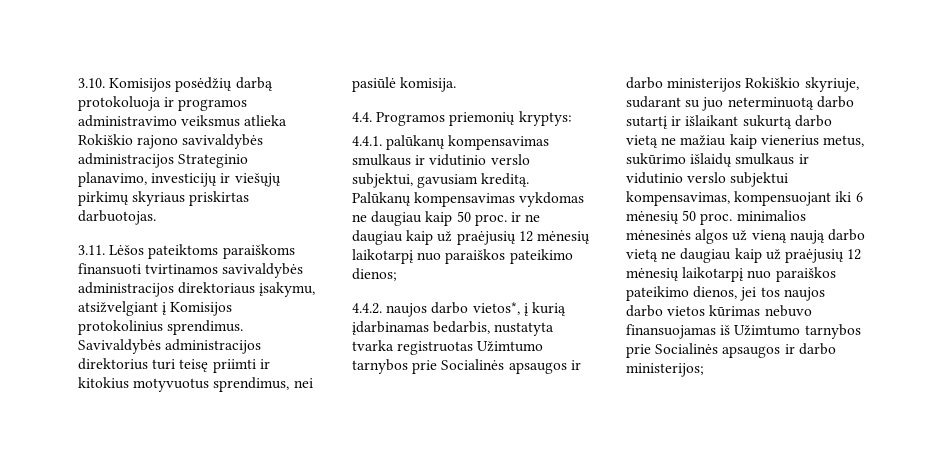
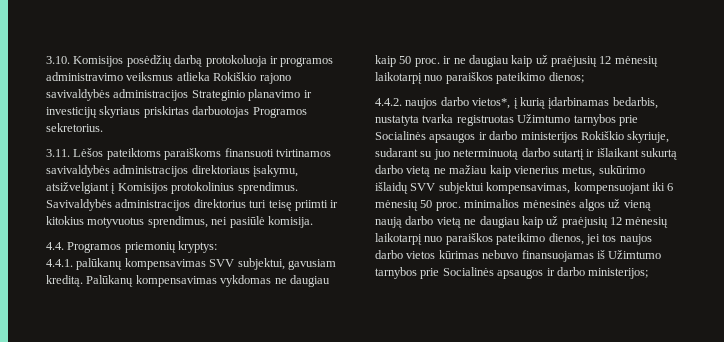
[78,172,281,187] [78,191,250,206] [78,210,156,225] planavimo, investicijų ir viešųjų pirkimų skyriaus priskirtas darbuotojas. -> [248,89,312,101] [46,106,307,118] [46,123,103,132] planavimo ir investicijų skyriaus priskirtas darbuotojas Programos sekretorius.
[352,154,530,166] smulkaus ir vidutinio verslo -> [209,259,235,267] SVV
[735,153,809,165] [626,172,727,184] smulkaus ir vidutinio verslo -> [410,183,436,191] SVV

